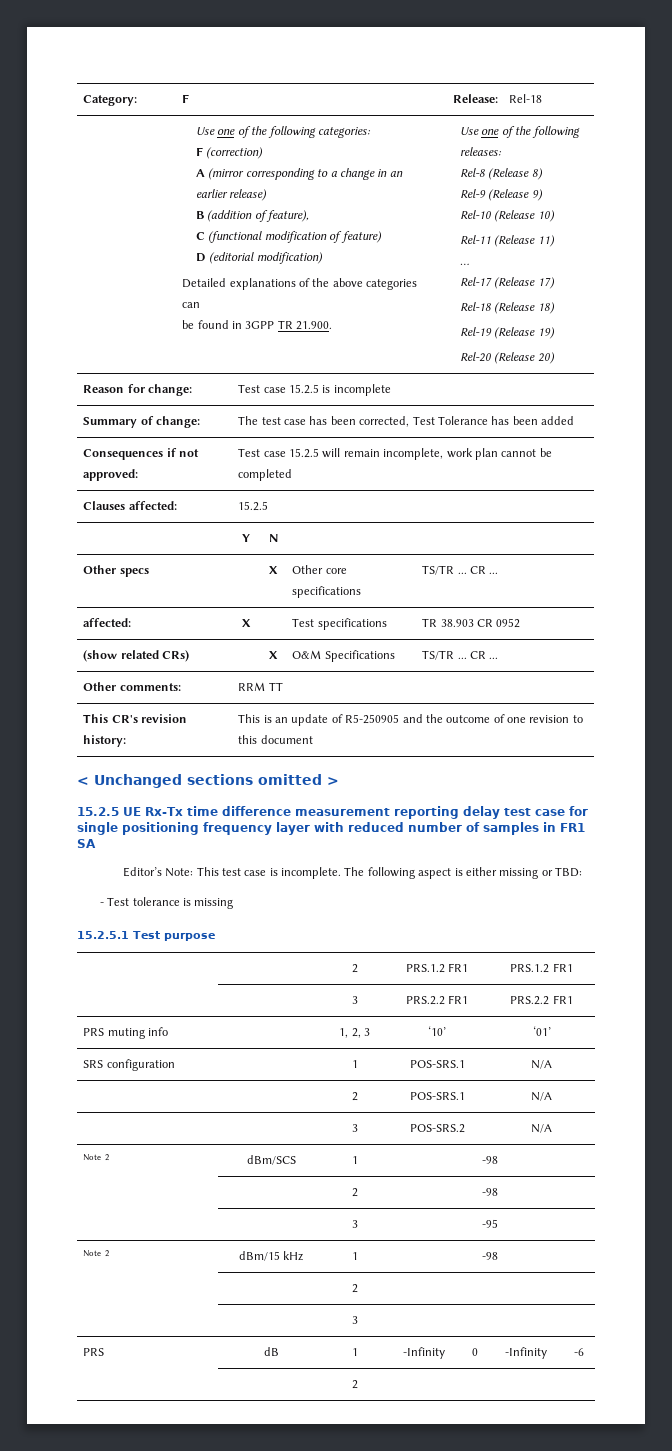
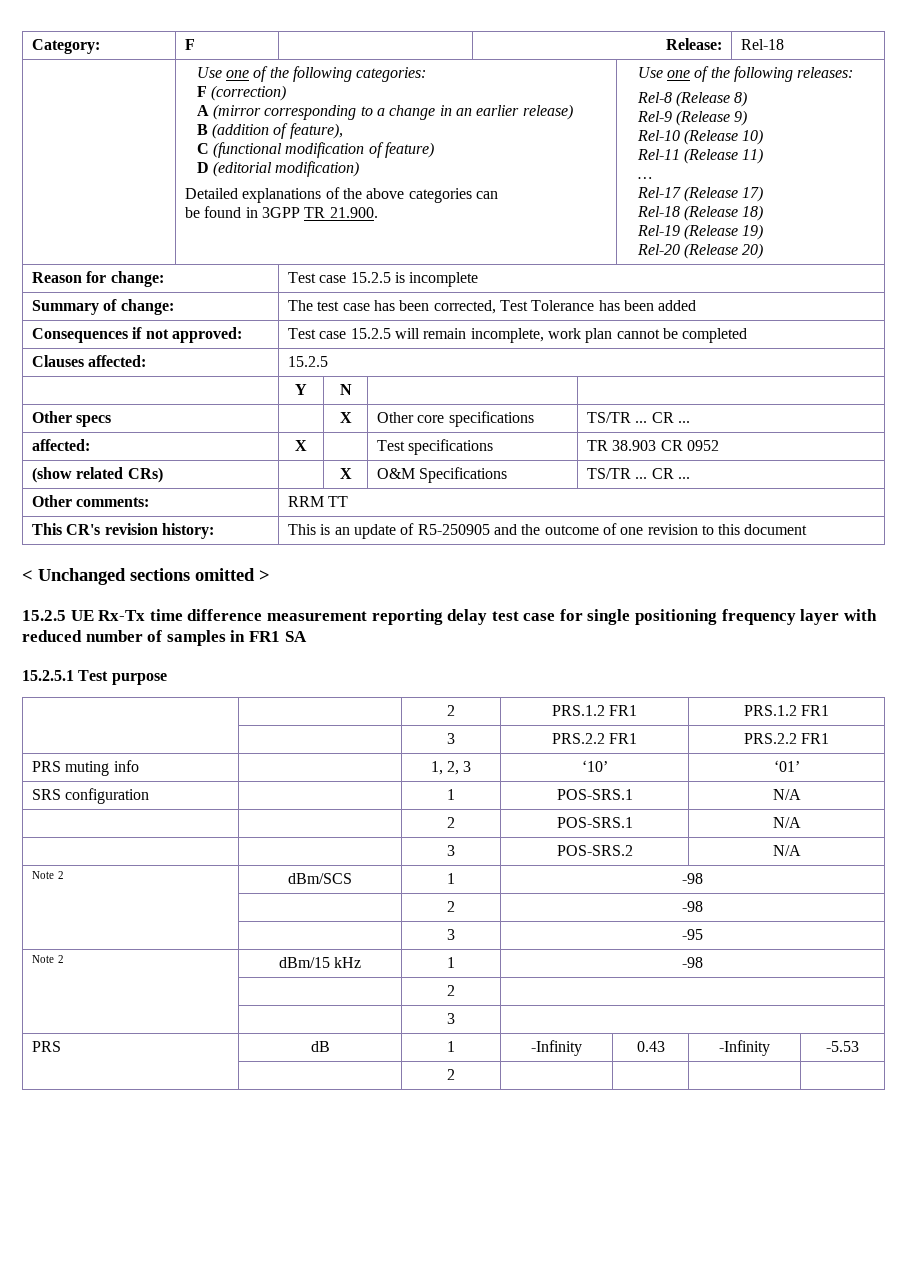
[122,867,583,879] [99,897,234,909] // Editor’s Note: This test case is incomplete. The following aspect is either missing or TBD: // - Test tolerance is missing -> (307, 636) none
[472,1348,478,1356] [504,1347,547,1359] [573,1348,584,1356] 0 | -Infinity | -6 -> [636,1041,665,1052] [719,1040,770,1056] [826,1041,859,1052] 0.43 | -Infinity | -5.53

